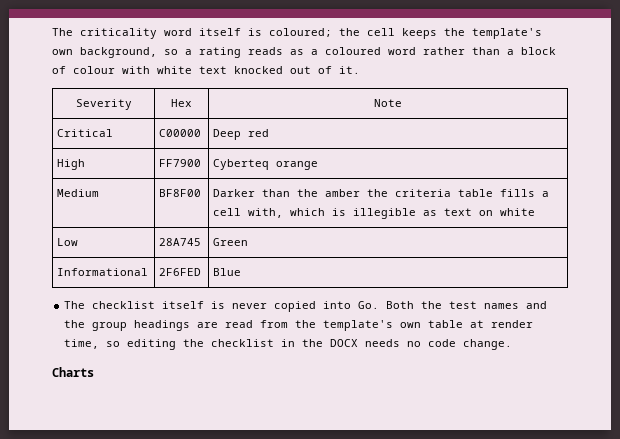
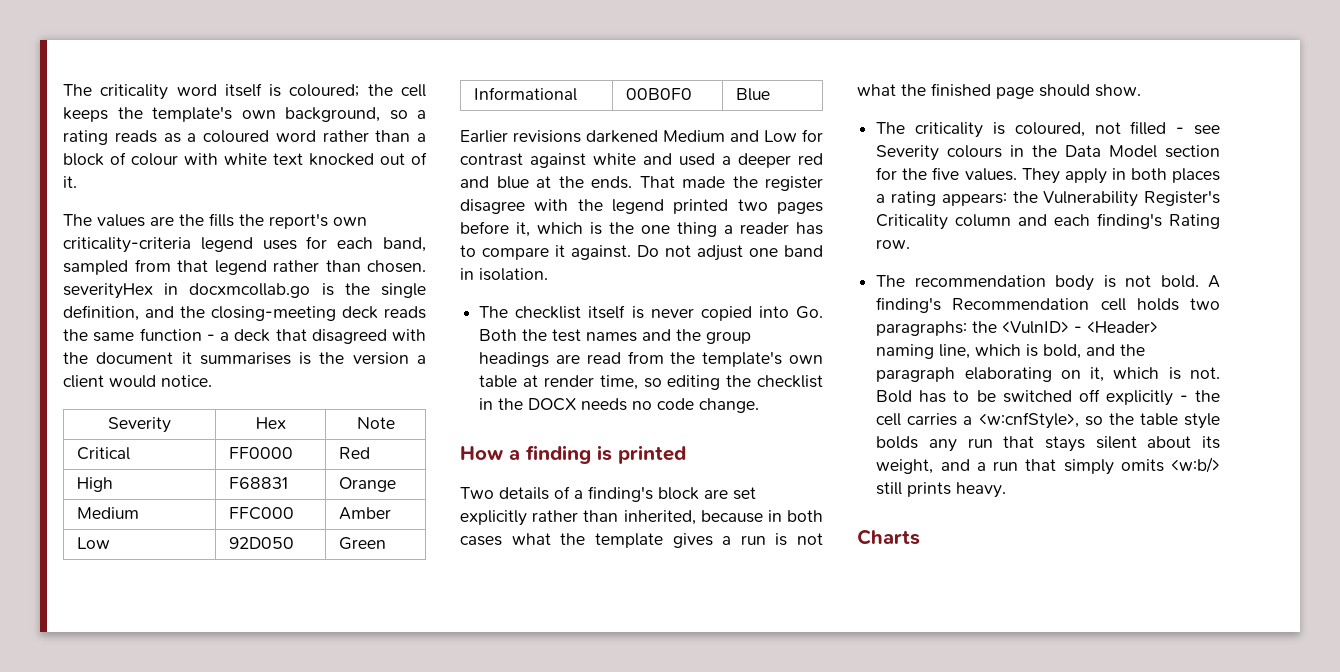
[75,99,132,110] [171,99,192,107] [374,99,402,107] [57,129,114,137] [159,129,202,137] [213,129,270,140] [57,159,86,170] [159,159,202,167] [213,159,319,170] [57,189,100,197] [159,189,202,197] [213,189,550,197] [213,208,536,219] // Severity | Hex | Note // Critical | C00000 | Deep red // High | FF7900 | Cyberteq orange // Medium | BF8F00 | Darker than the amber the criteria table fills a cell with, which is illegible as text on white -> [63,213,367,229] [63,236,427,253] [63,259,426,275] [63,283,426,299] [63,305,426,321] [63,328,426,344] [63,352,426,365] [63,375,212,388] [108,417,171,433] [255,417,286,429] [356,417,395,429] [76,447,130,460] [228,447,293,459] [338,447,370,459] [76,477,113,492] [228,477,288,489] [338,477,396,492] [76,507,139,519] [228,507,294,520] [338,507,391,520] // The values are the fills the report's own criticality-criteria legend uses for each band, sampled from that legend rather than chosen. severityHex in docxmcollab.go is the single definition, and the closing-meeting deck reads the same function - a deck that disagreed with the document it summarises is the version a client would notice. // Severity | Hex | Note // Critical | FF0000 | Red // High | F68831 | Orange // Medium | FFC000 | Amber
[159,238,202,246] 28A745 -> [228,537,294,549] 92D050
[159,268,202,276] 2F6FED -> [625,88,692,100] 00B0F0
(242, 272) none -> [460,129,823,143] [460,153,823,168] [460,176,823,191] [460,199,823,214] [460,221,823,237] [460,245,823,261] [460,268,548,281] // Earlier revisions darkened Medium and Low for contrast against white and used a deeper red and blue at the ends. That made the register disagree with the legend printed two pages before it, which is the one thing a reader has to compare it against. Do not adjust one band in isolation.
(513, 344) none -> [460,445,686,464] [460,486,756,502] [460,510,823,526] [460,533,823,548] [857,83,1141,99] [876,121,1220,138] [876,145,1220,161] [876,167,1220,184] [876,190,1220,207] [876,213,1220,230] [876,239,911,249] [876,275,1220,291] [876,297,1220,313] [876,321,1159,336] [876,344,1146,359] [876,367,1220,382] [876,389,1220,406] [876,412,1220,429] [876,436,1220,452] [876,457,1220,475] [876,482,1007,498] // How a finding is printed // Two details of a finding's block are set explicitly rather than inherited, because in both cases what the template gives a run is not what the finished page should show. // The criticality is coloured, not filled - see Severity colours in the Data Model section for the five values. They apply in both places a rating appears: the Vulnerability Register's Criticality column and each finding's Rating row. // The recommendation body is not bold. A finding's Recommendation cell holds two paragraphs: the <VulnID> - <Header> naming line, which is bold, and the paragraph elaborating on it, which is not. Bold has to be switched off explicitly - the cell carries a <w:cnfStyle>, so the table style bolds any run that stays silent about its weight, and a run that simply omits <w:b/> still prints heavy.

